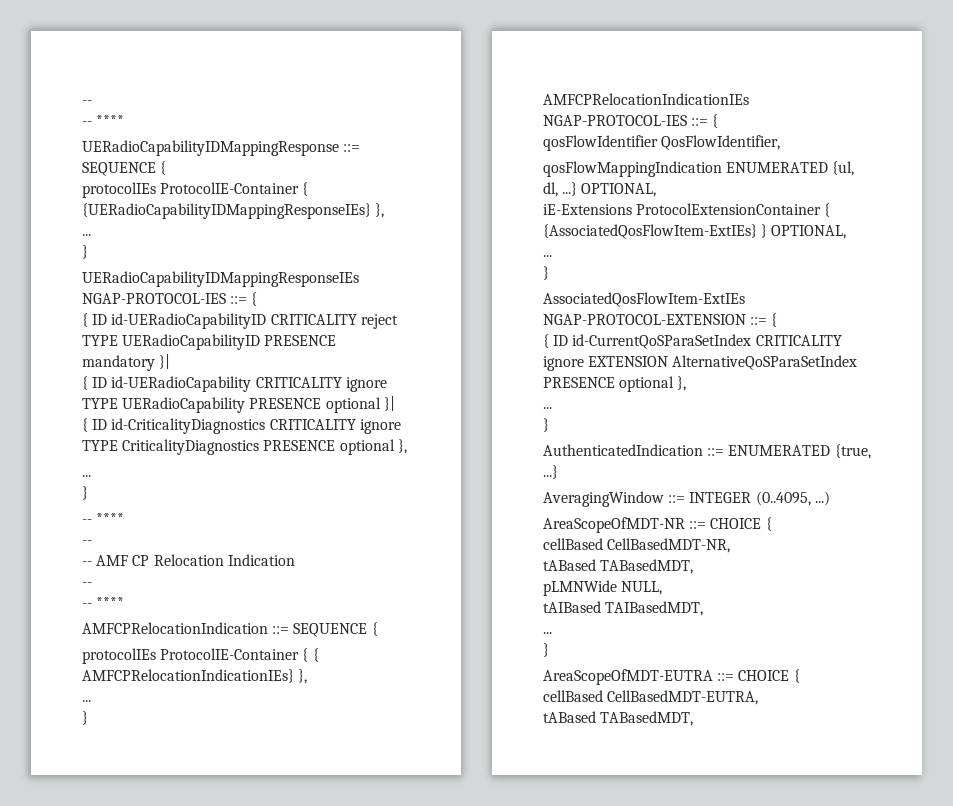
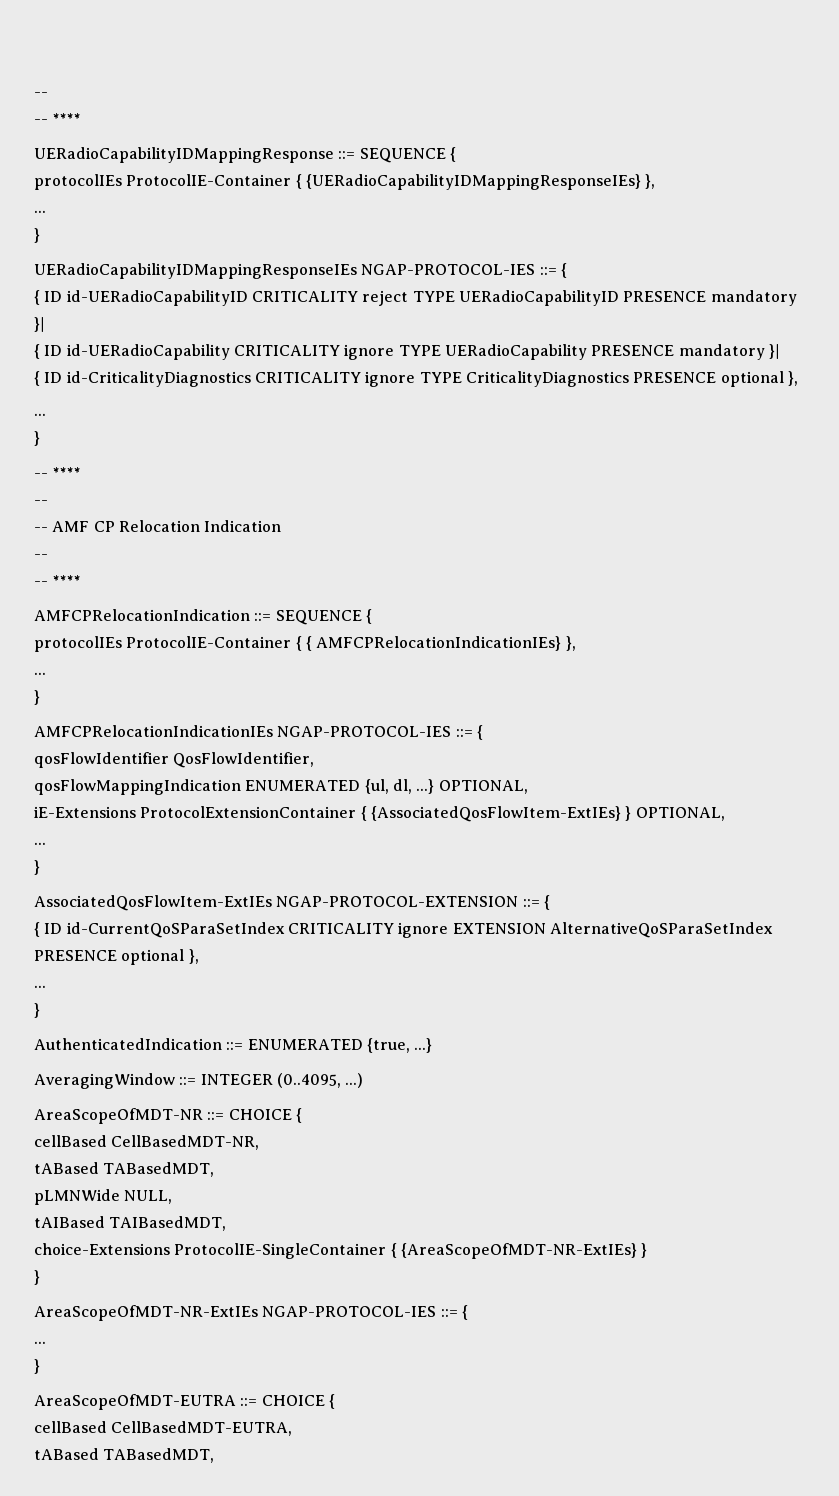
[325,397,381,413] optional -> [678,344,765,360] mandatory
(704, 608) none -> [34,1243,648,1259] [34,1270,40,1285] [34,1305,468,1321] // choice-Extensions ProtocolIE-SingleContainer { {AreaScopeOfMDT-NR-ExtIEs} } // } // AreaScopeOfMDT-NR-ExtIEs NGAP-PROTOCOL-IES ::= {

